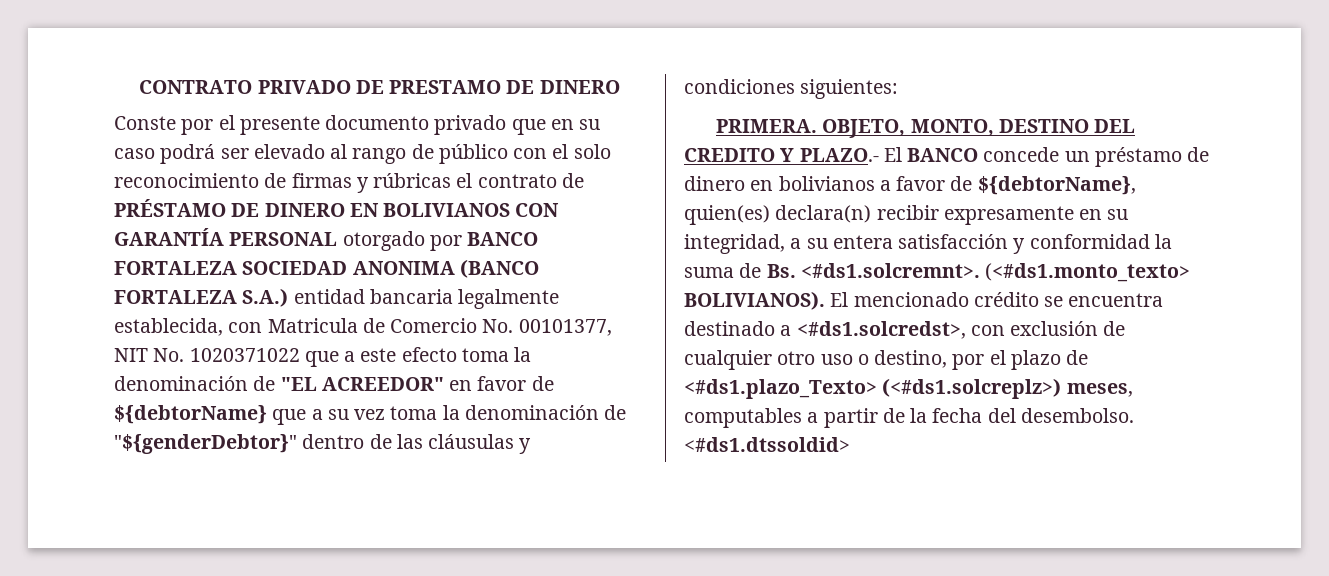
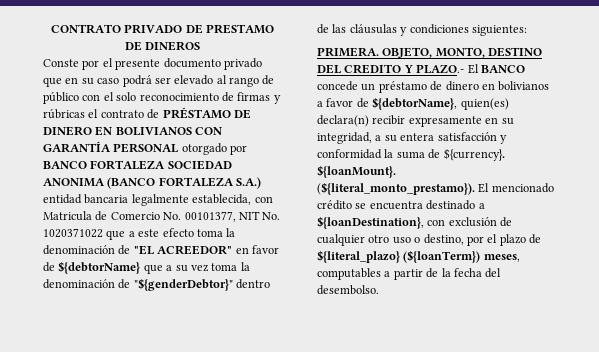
[539,80,620,94] DINERO -> [145,41,201,51] DINEROS
[766,263,1191,282] [684,291,825,310] Bs. <#ds1.solcremnt>. (<#ds1.monto_texto> BOLIVIANOS). -> [443,148,505,161] [317,165,396,178] [317,182,475,195] ${currency}. ${loanMount}. (${literal_monto_prestamo}).
[796,321,966,339] <#ds1.solcredst>, -> [317,216,424,229] ${loanDestination},
[684,378,1062,399] <#ds1.plazo_Texto> (<#ds1.solcreplz>) -> [317,250,481,263] ${literal_plazo} (${loanTerm})
[684,437,850,452] <#ds1.dtssoldid> -> (379, 290) none

